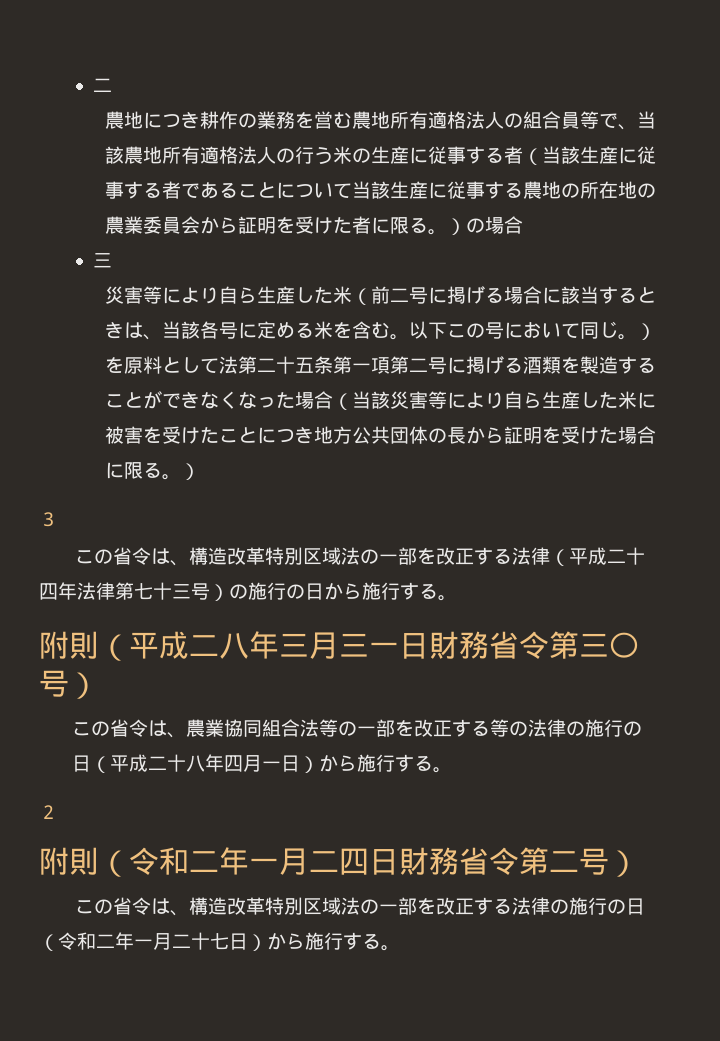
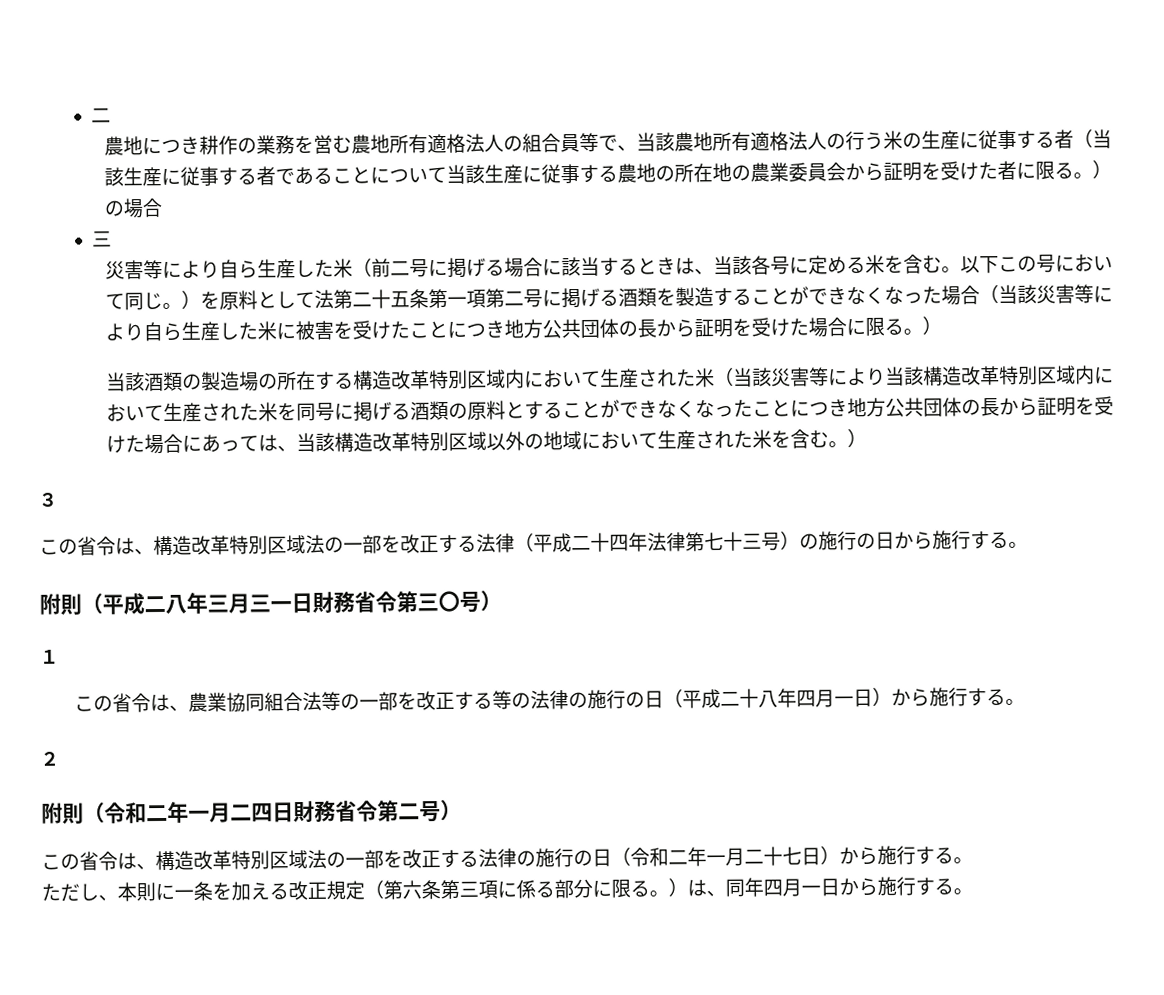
(200, 471) none -> [105,365,1114,392] [105,396,1114,422] [105,428,867,455] // 当該酒類の製造場の所在する構造改革特別区域内において生産された米（当該災害等により当該構造改革特別区域内において生産された米を同号に掲げる酒類の原料とすることができなくなったことにつき地方公共団体の長から証明を受けた場合にあっては、当該構造改革特別区域以外の地域において生産された米を含む。）
(99, 685) none -> [40,649,59,664] // １
(400, 948) none -> [41,876,973,902] // ただし、本則に一条を加える改正規定（第六条第三項に係る部分に限る。）は、同年四月一日から施行する。

